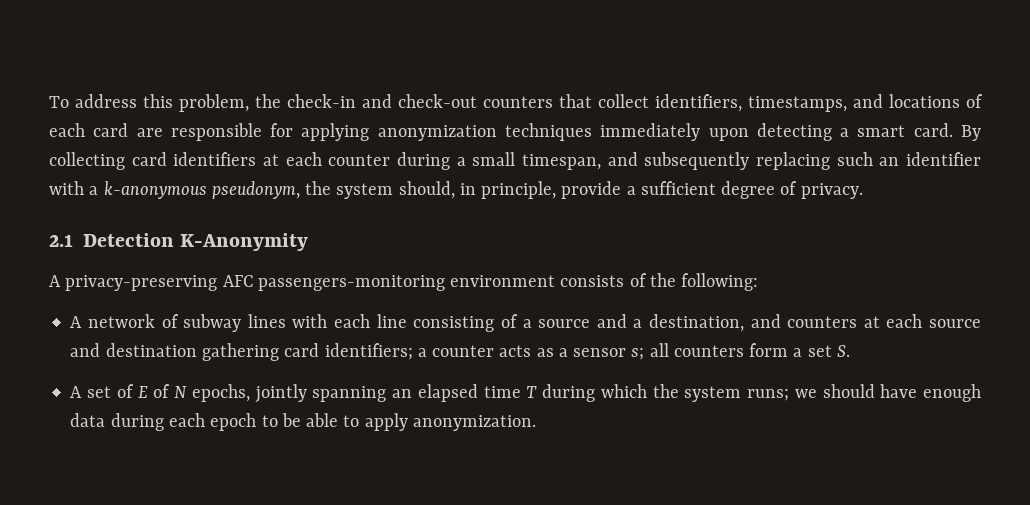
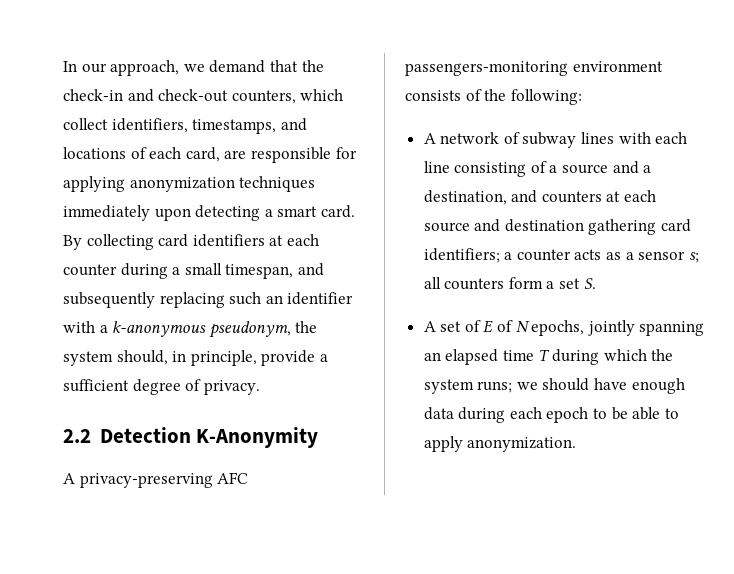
[49,94,249,112] To address this problem, -> [63,60,298,76] In our approach, we demand that
[483,94,592,108] counters that -> [231,89,344,104] counters, which
[93,123,129,137] card -> [185,147,220,162] card,
[49,234,73,247] 2.1 -> [63,429,91,443] 2.2

